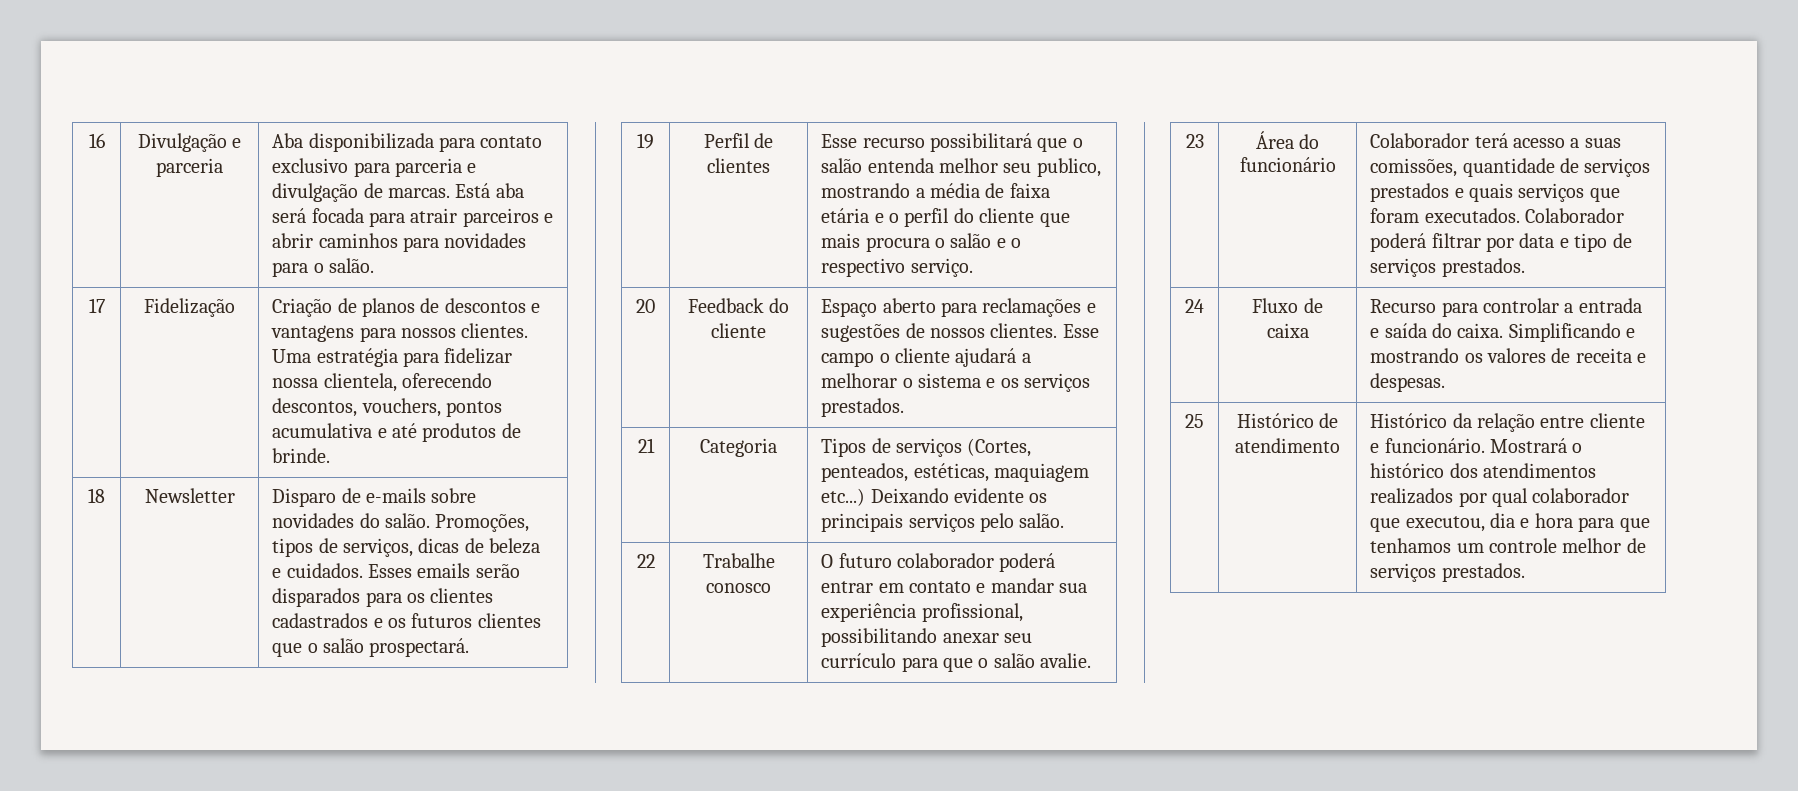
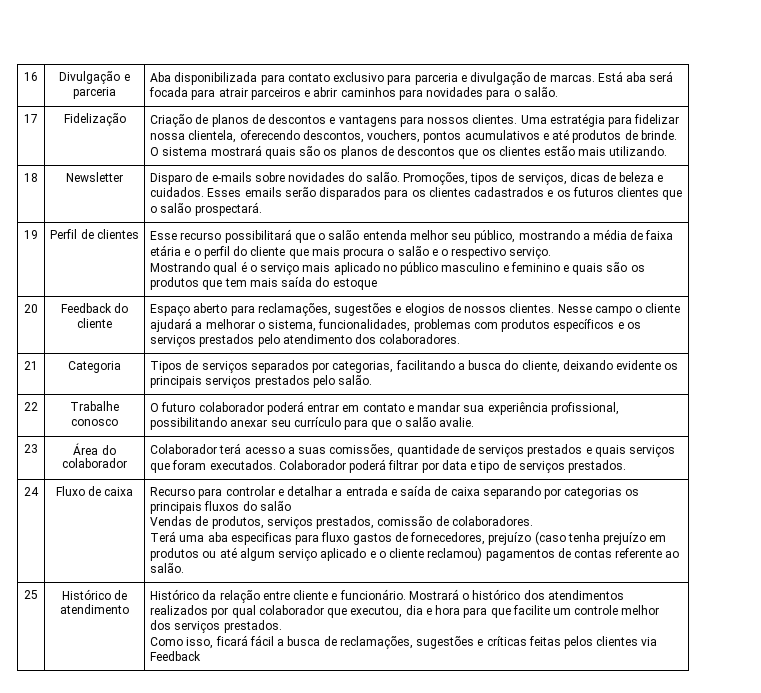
[272,423,373,438] acumulativa -> [464,130,540,140] acumulativos
(331, 455) none -> [150,145,668,159] O sistema mostrará quais são os planos de descontos que os clientes estão mais utilizando.
[1036,158,1101,177] publico, -> [474,230,516,243] público,
(973, 267) none -> [150,261,645,275] [150,277,377,290] // Mostrando qual é o serviço mais aplicado no público masculino e feminino e quais são os produtos que tem mais saída do estoque
[982,298,1096,317] [821,323,901,342] reclamações e sugestões -> [257,303,445,316] reclamações, sugestões e elogios
[1062,324,1099,338] Esse -> [557,304,592,313] Nesse
[917,373,1091,392] [821,398,905,417] sistema e os serviços prestados. -> [268,319,641,332] [150,334,461,347] sistema, funcionalidades, problemas com produtos específicos e os serviços prestados pelo atendimento dos colaboradores.
[967,438,1032,457] [821,463,1089,482] [821,488,949,506] (Cortes, penteados, estéticas, maquiagem etc...) Deixando -> [250,360,613,373] separados por categorias, facilitando a busca do cliente, deixando
(975, 522) none -> [254,375,310,388] prestados
[1239,157,1336,172] funcionário -> [62,458,127,468] colaborador
(1559, 305) none -> [277,486,333,496] e detalhar
[1431,323,1636,342] [1370,348,1647,363] [1370,373,1446,392] do caixa. Simplificando e mostrando os valores de receita e despesas. -> [434,486,640,499] [150,501,291,514] [150,516,533,529] [150,531,667,545] [150,547,680,561] [150,563,185,573] de caixa separando por categorias os principais fluxos do salão // Vendas de produtos, serviços prestados, comissão de colaboradores. // Terá uma aba especificas para fluxo gastos de fornecedores, prejuízo (caso tenha prejuízo em produtos ou até algum serviço aplicado e o cliente reclamou) pagamentos de contas referente ao salão.
[1370,538,1452,553] tenhamos -> [512,605,550,615] facilite
[1626,538,1646,553] [1370,563,1525,582] de serviços prestados. -> [150,620,282,633] [150,635,658,649] [150,651,202,661] dos serviços prestados. // Como isso, ficará fácil a busca de reclamações, sugestões e críticas feitas pelos clientes via Feedback

